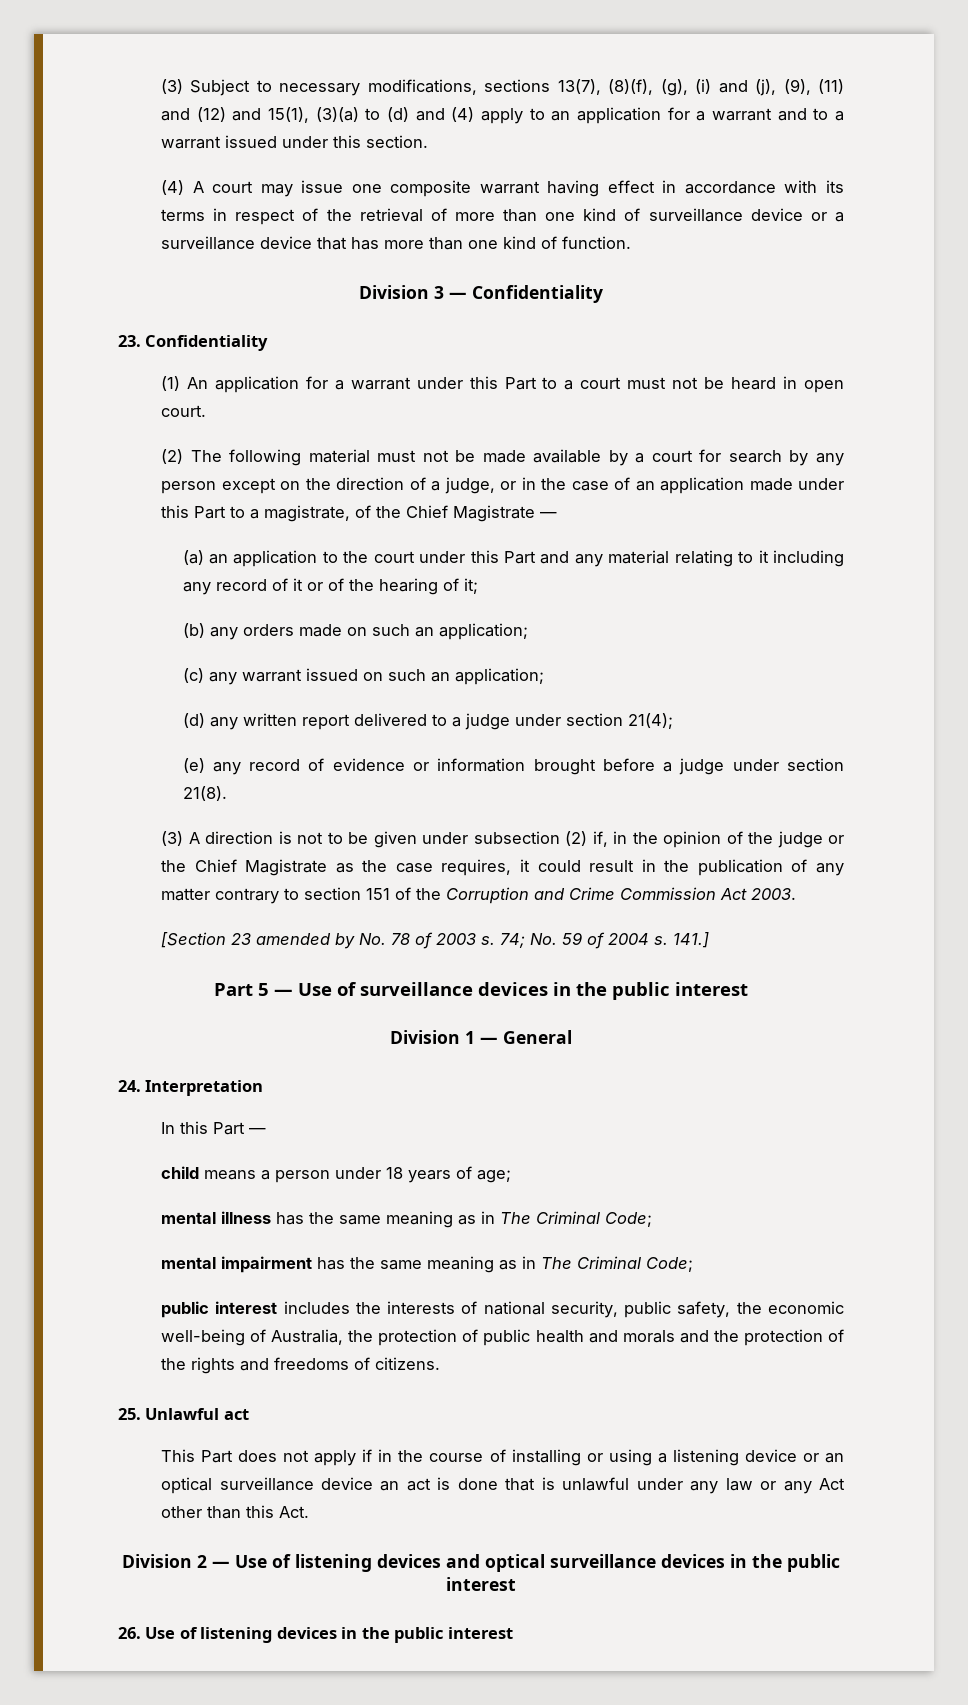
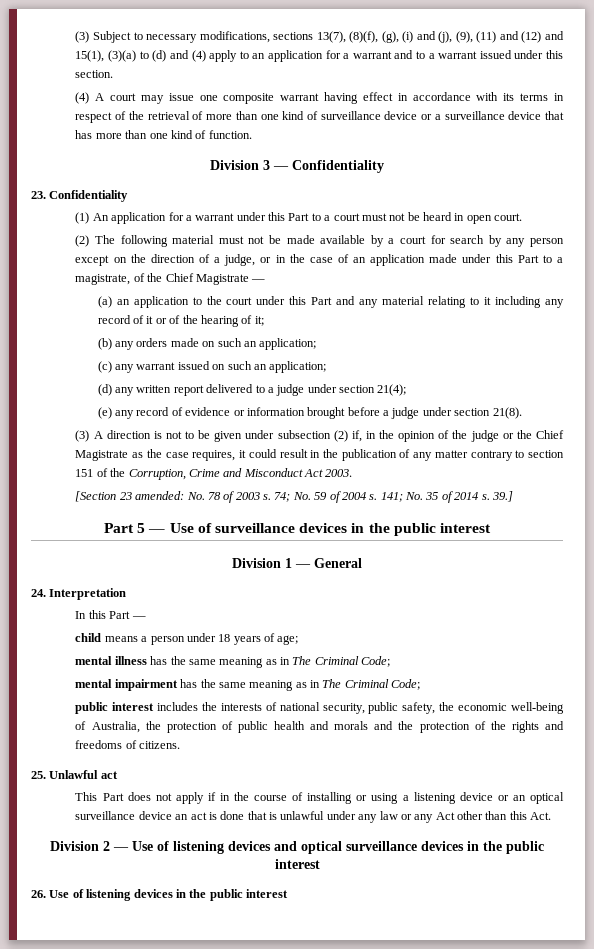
[446,887,717,904] Corruption and Crime Commission -> [128,468,303,480] Corruption, Crime and Misconduct
[256,933,356,949] amended by -> [135,491,185,500] amended:
[673,932,710,948] 141.] -> [380,491,513,503] 141; No. 35 of 2014 s. 39.]

